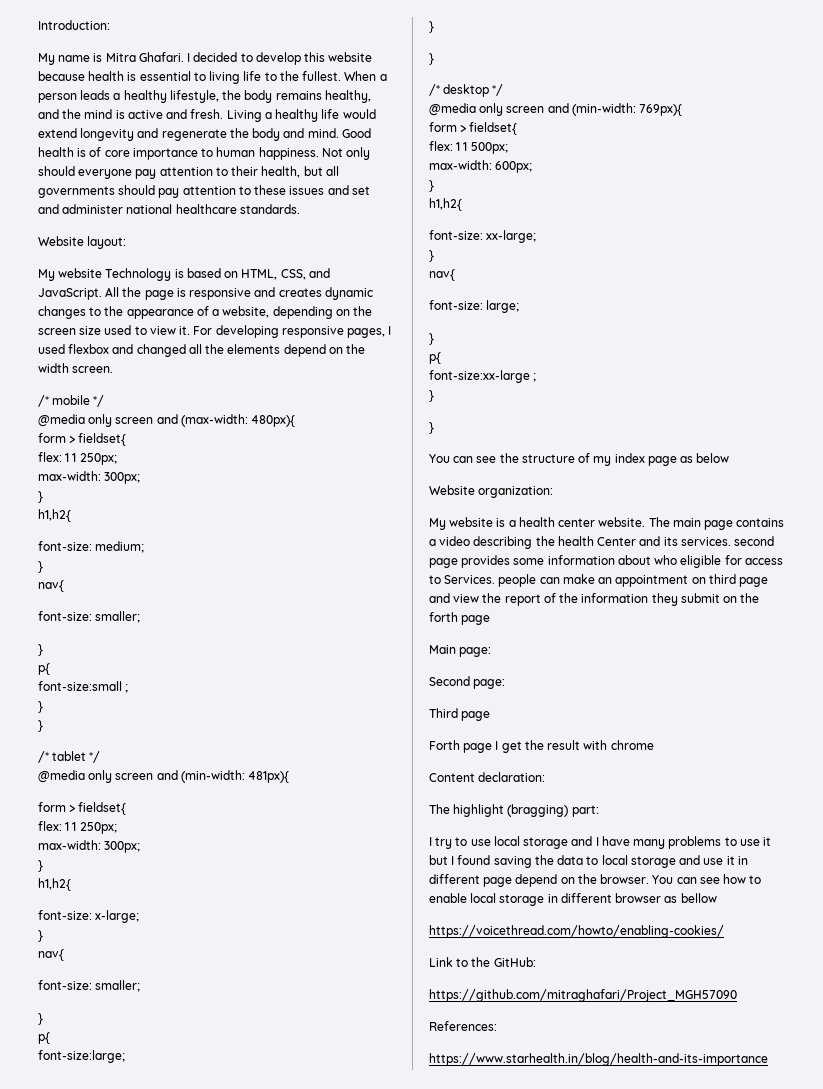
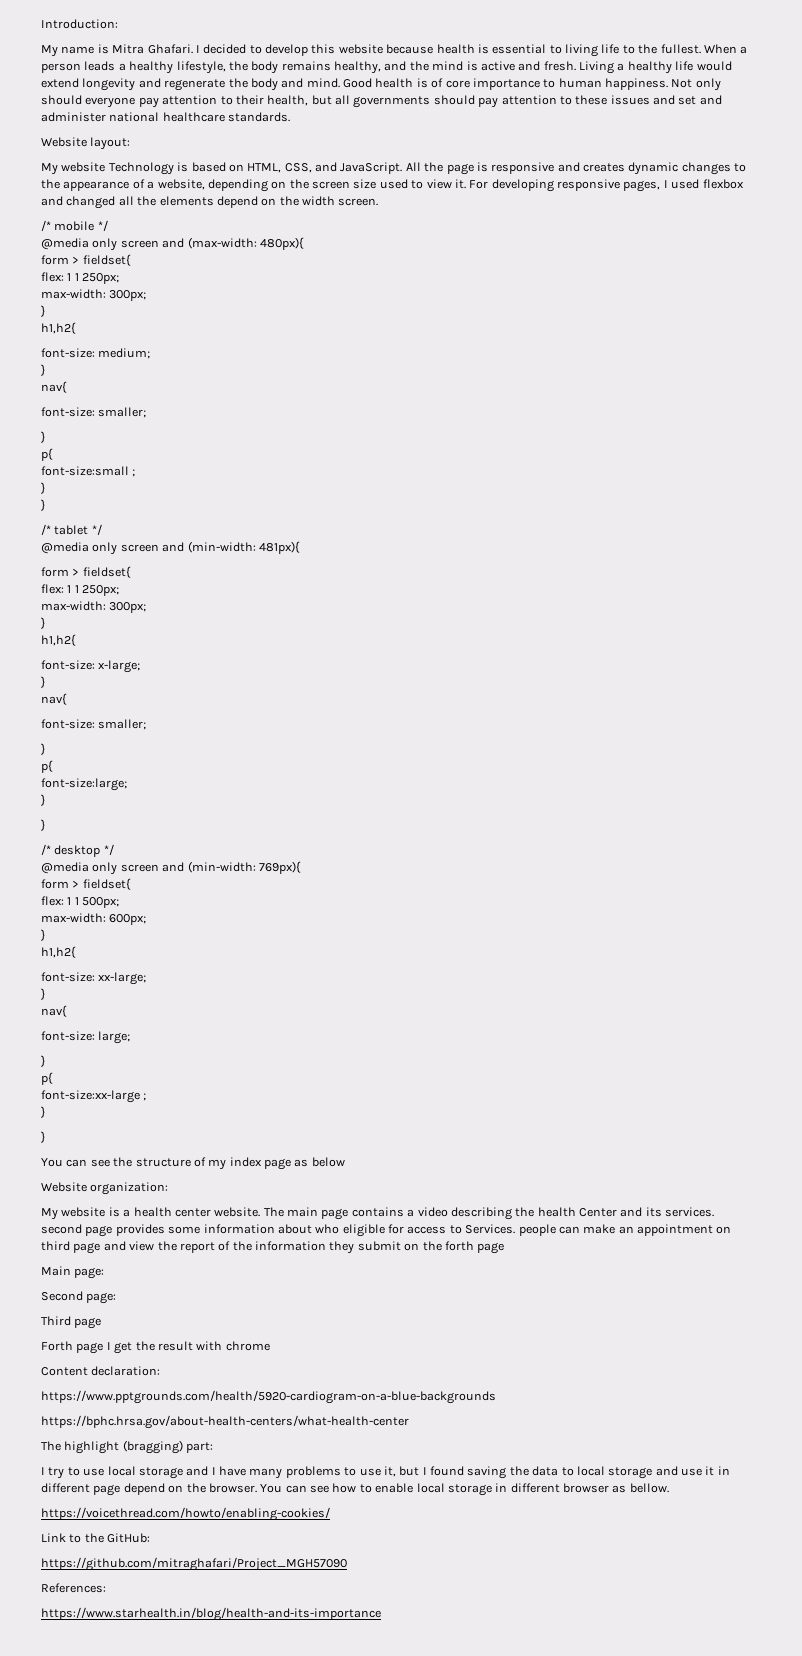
(546, 777) none -> [41,1390,496,1404] [41,1415,409,1429] // https://www.pptgrounds.com/health/5920-cardiogram-on-a-blue-backgrounds // https://bphc.hrsa.gov/about-health-centers/what-health-center
[763,837,772,846] it -> [383,1466,396,1477] it,
[680,893,717,903] bellow -> [629,1483,669,1493] bellow.

